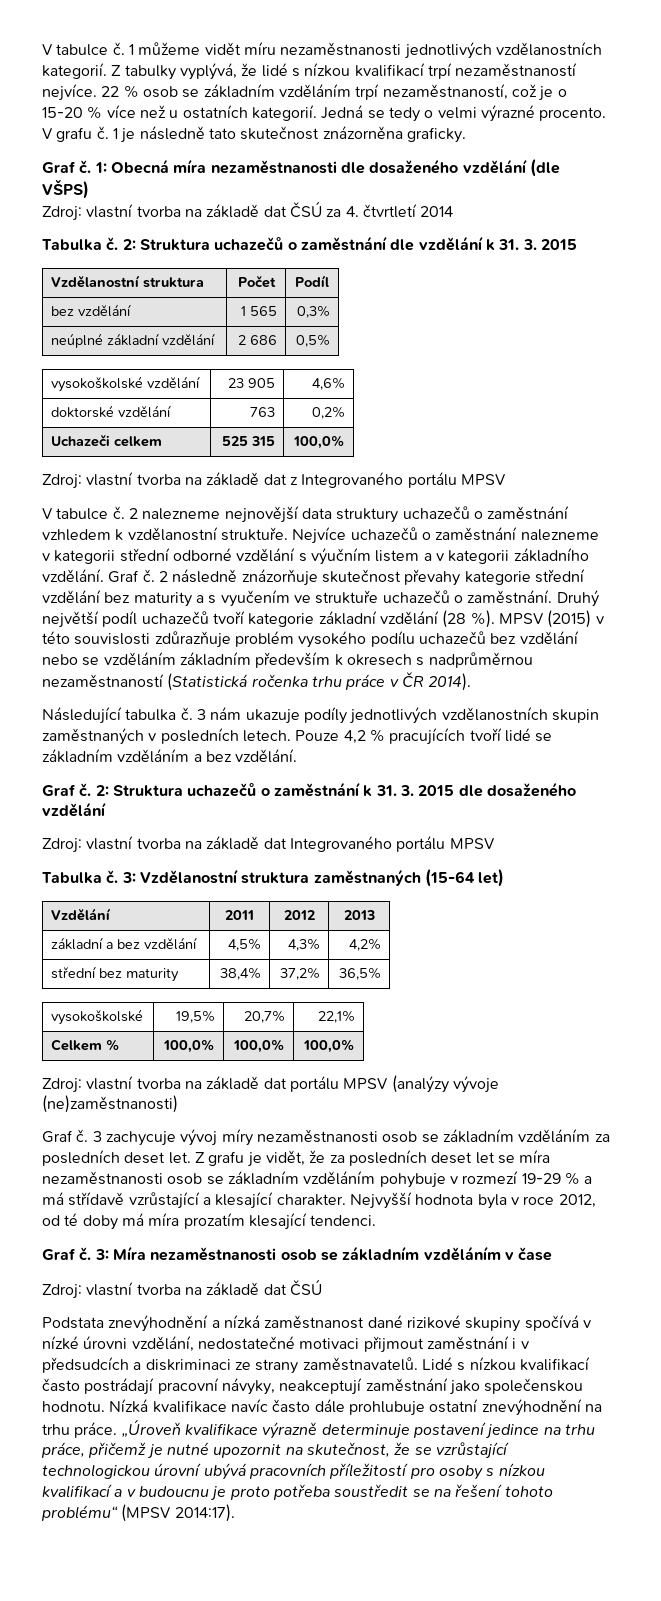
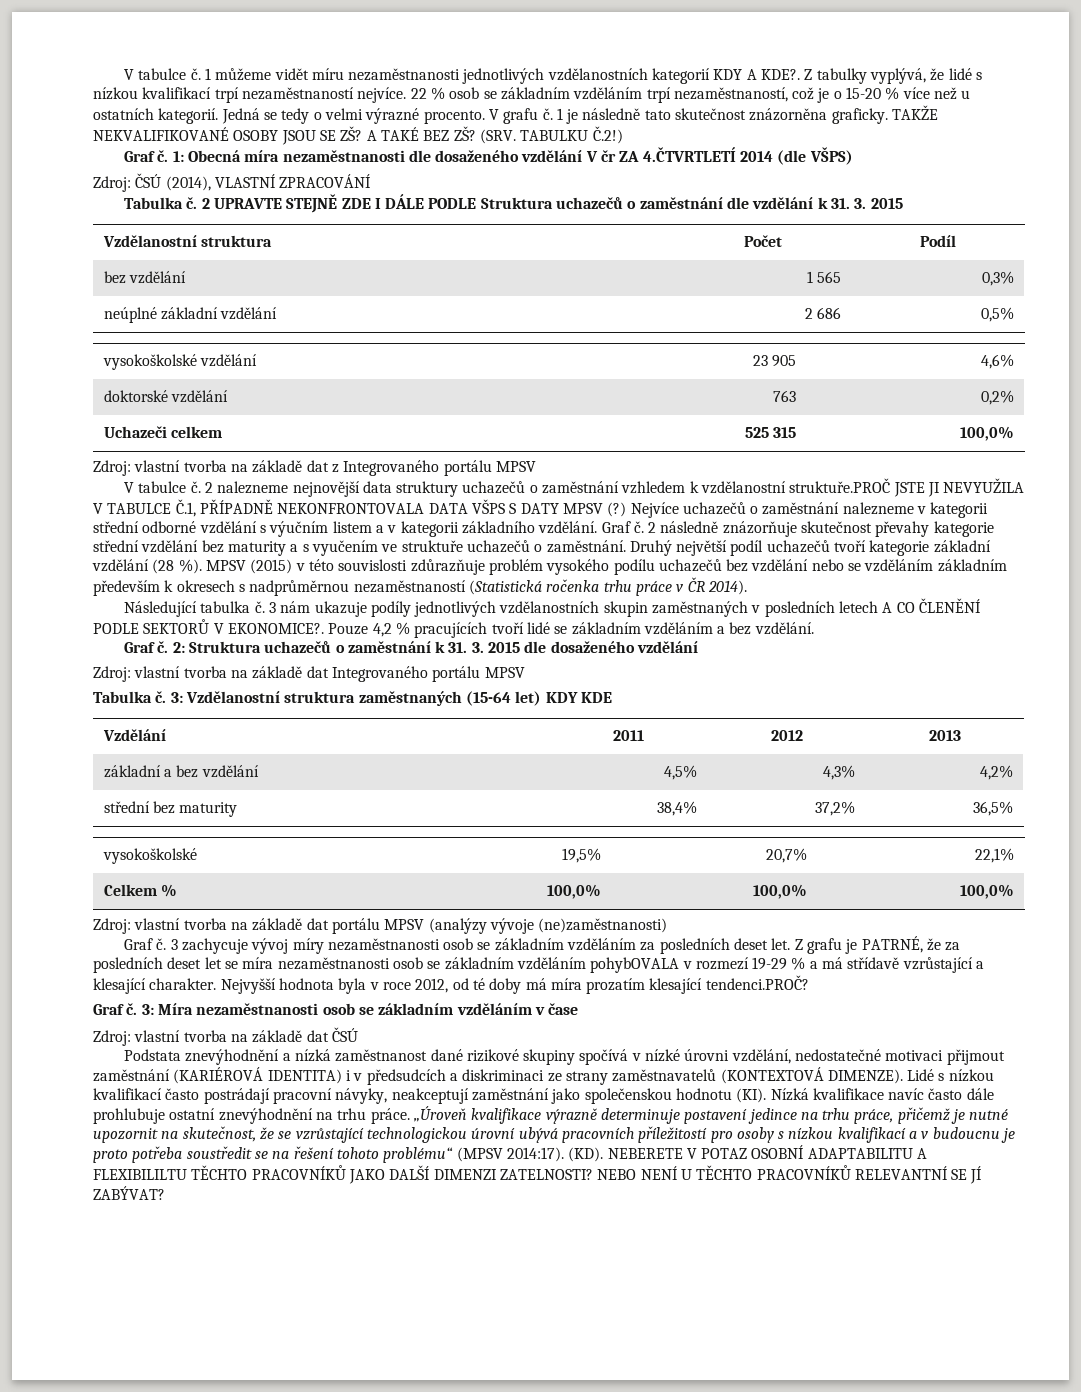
[42,63,107,79] kategorií. -> [652,68,801,84] kategorií KDY A KDE?.
(466, 135) none -> [892,105,939,120] [93,126,623,145] TAKŽE NEKVALIFIKOVANÉ OSOBY JSOU SE ZŠ? A TAKÉ BEZ ZŠ? (SRV. TABULKU Č.2!)
[529,159,560,177] [42,179,89,199] [42,201,454,221] [42,237,136,251] (dle VŠPS) // Zdroj: vlastní tvorba na základě dat ČSÚ za 4. čtvrtletí 2014 // Tabulka č. 2: -> [585,147,853,165] [93,173,372,192] [123,194,477,213] V čr ZA 4.ČTVRTLETÍ 2014 (dle VŠPS) // Zdroj: ČSÚ (2014), VLASTNÍ ZPRACOVÁNÍ // Tabulka č. 2 UPRAVTE STEJNĚ ZDE I DÁLE PODLE
[220,527,288,541] struktuře. -> [789,478,1025,497] [93,499,627,517] struktuře.PROČ JSTE JI NEVYUŽILA V TABULCE Č.1, PŘÍPADNĚ NEKONFRONTOVALA DATA VŠPS S DATY MPSV (?)
[242,730,291,742] letech. -> [839,598,982,613] [93,619,324,634] letech A CO ČLENĚNÍ PODLE SEKTORŮ V EKONOMICE?.
(505, 878) none -> [545,692,612,703] KDY KDE
[265,1150,305,1166] vidět, -> [861,936,923,953] PATRNÉ,
[379,1173,446,1188] pohybuje -> [590,957,680,973] pohybOVALA
[310,1215,377,1226] tendenci. -> [705,975,809,990] tendenci.PROČ?
(509, 1343) none -> [173,1067,342,1084] (KARIÉROVÁ IDENTITA)
[302,1357,418,1371] zaměstnavatelů. -> [612,1067,903,1084] zaměstnavatelů (KONTEXTOVÁ DIMENZE).
[42,1401,105,1412] hodnotu. -> [675,1088,767,1103] hodnotu (KI).
(235, 1513) none -> [568,1145,928,1162] [93,1165,983,1184] [93,1186,165,1200] (KD). NEBERETE V POTAZ OSOBNÍ ADAPTABILITU A FLEXIBILILTU TĚCHTO PRACOVNÍKŮ JAKO DALŠÍ DIMENZI ZATELNOSTI? NEBO NENÍ U TĚCHTO PRACOVNÍKŮ RELEVANTNÍ SE JÍ ZABÝVAT?

